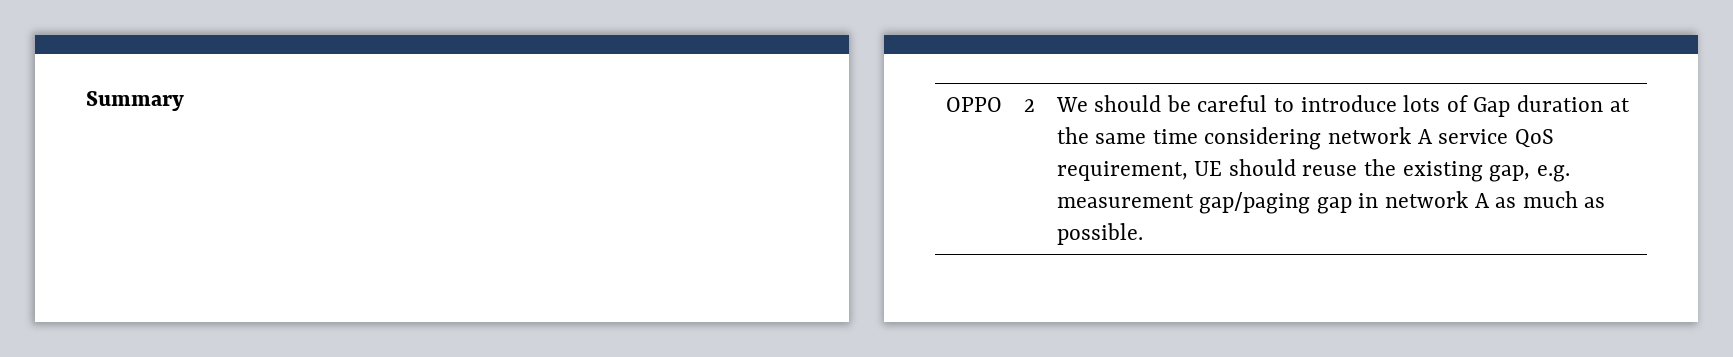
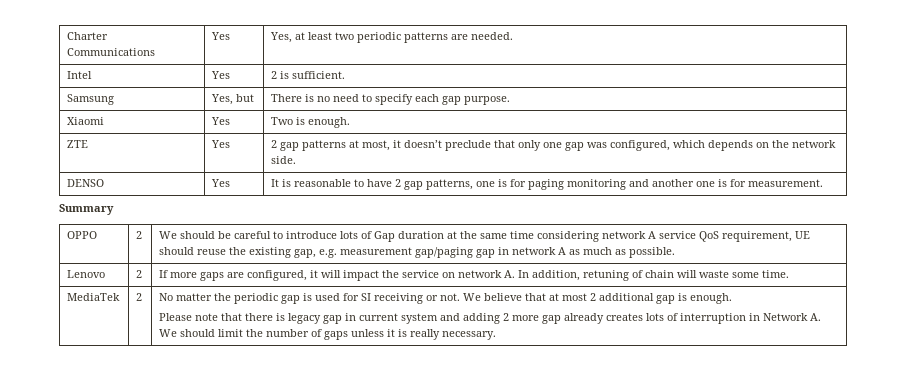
(86, 101) none -> [67,32,109,40] [67,48,156,56] [211,32,231,40] [270,32,514,43] [67,71,93,79] [211,71,231,79] [271,71,346,79] [67,94,115,105] [211,94,255,105] [271,94,511,105] [67,117,105,125] [211,117,231,125] [271,117,351,128] [67,140,89,148] [211,140,231,148] [271,140,837,151] [271,156,297,164] [67,179,105,187] [211,179,231,187] [271,179,824,190] Charter Communications | Yes | Yes, at least two periodic patterns are needed. // Intel | Yes | 2 is sufficient. // Samsung | Yes, but | There is no need to specify each gap purpose. // Xiaomi | Yes | Two is enough. // ZTE | Yes | 2 gap patterns at most, it doesn’t preclude that only one gap was configured, which depends on the network side. // DENSO | Yes | It is reasonable to have 2 gap patterns, one is for paging monitoring and another one is for measurement. //
(1143, 234) none -> [67,270,106,278] [136,270,143,278] [159,270,790,281] [67,293,121,301] [136,293,143,301] [159,293,733,304] [159,313,822,324] [159,329,497,340] // Lenovo | 2 | If more gaps are configured, it will impact the service on network A. In addition, retuning of chain will waste some time. // MediaTek | 2 | No matter the periodic gap is used for SI receiving or not. We believe that at most 2 additional gap is enough. // Please note that there is legacy gap in current system and adding 2 more gap already creates lots of interruption in Network A. We should limit the number of gaps unless it is really necessary.

